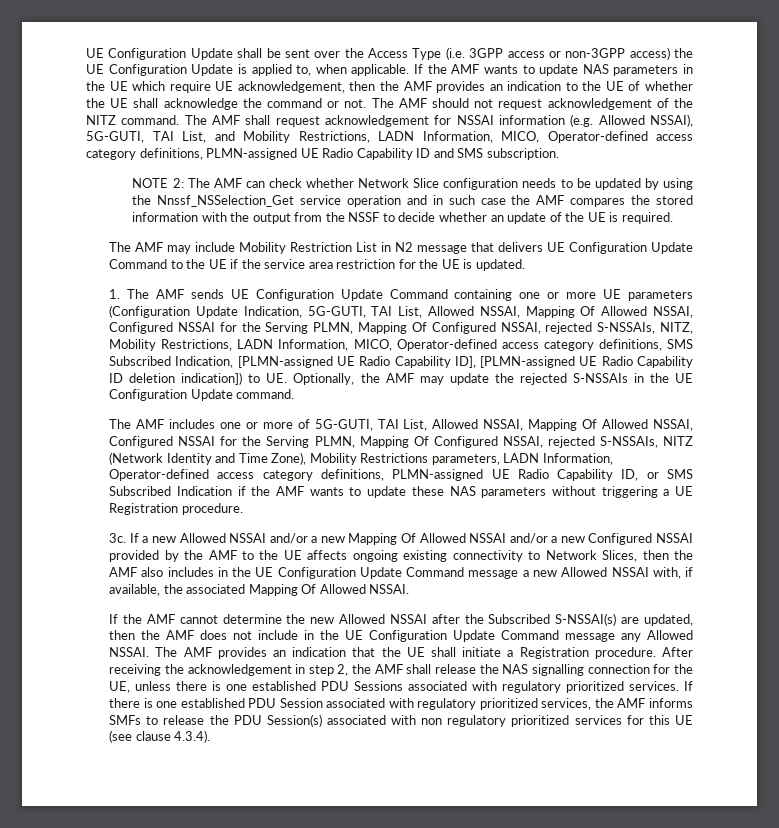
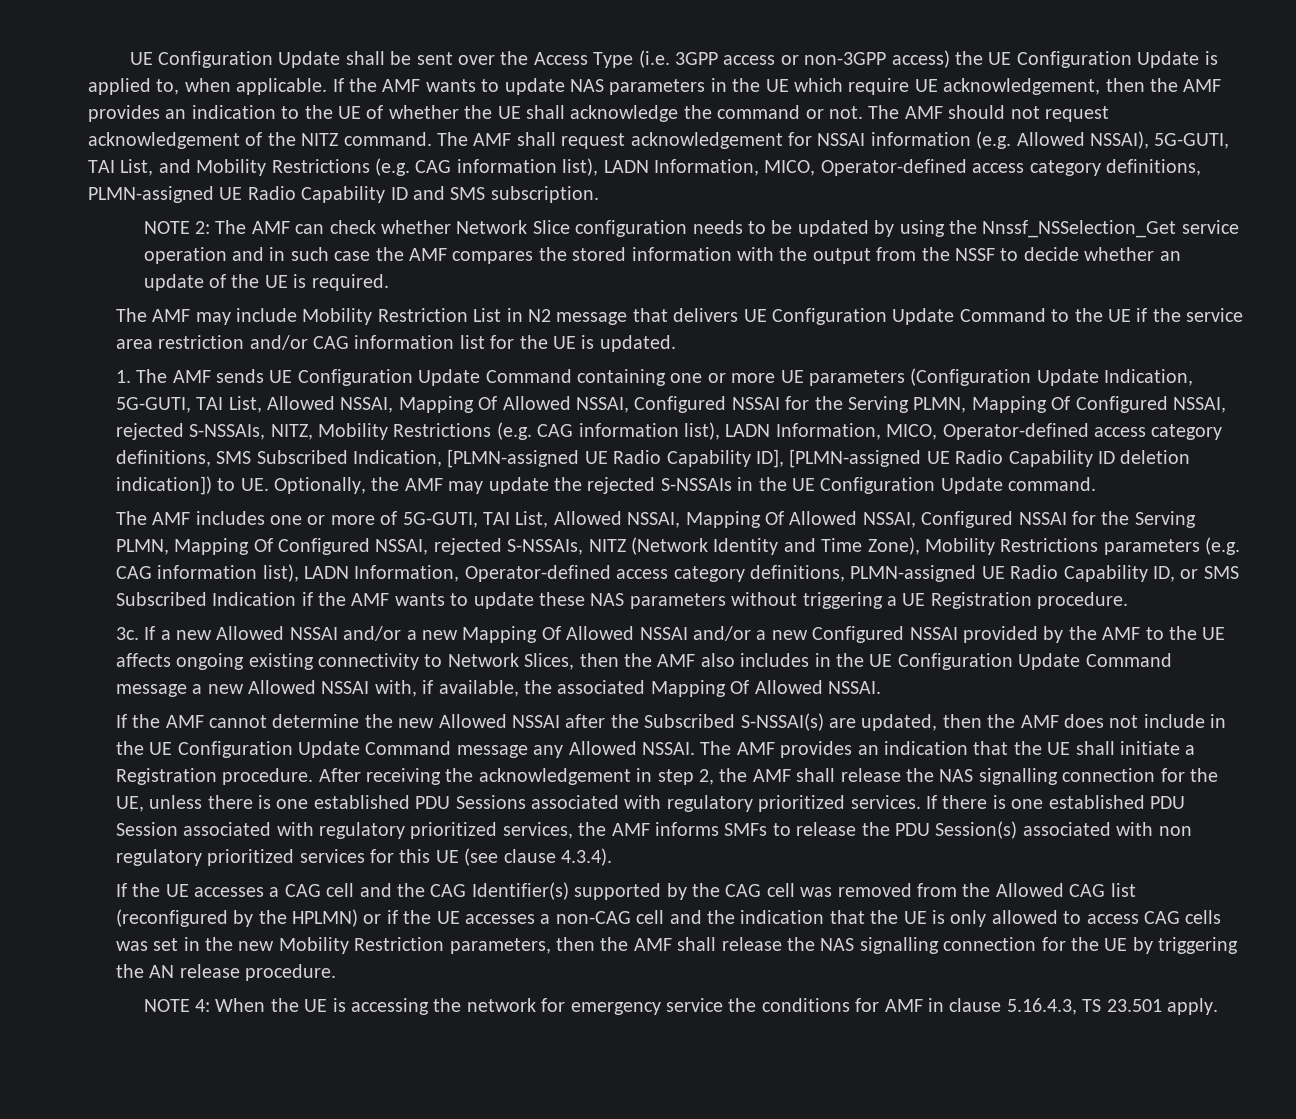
[298,131,370,143] Restrictions, -> [271,158,599,176] Restrictions (e.g. CAG information list),
(396, 264) none -> [249,335,485,350] and/or CAG information list
[161,339,233,351] Restrictions, -> [393,422,720,440] Restrictions (e.g. CAG information list),
[431,454,500,465] parameters, -> [1103,537,1241,555] [115,564,299,582] parameters (e.g. CAG information list),
(211, 736) none -> [115,882,1136,900] [115,909,1222,927] [115,937,1239,954] [115,964,336,981] [143,998,1218,1015] // If the UE accesses a CAG cell and the CAG Identifier(s) supported by the CAG cell was removed from the Allowed CAG list (reconfigured by the HPLMN) or if the UE accesses a non-CAG cell and the indication that the UE is only allowed to access CAG cells was set in the new Mobility Restriction parameters, then the AMF shall release the NAS signalling connection for the UE by triggering the AN release procedure. // NOTE 4: When the UE is accessing the network for emergency service the conditions for AMF in clause 5.16.4.3, TS 23.501 apply.

